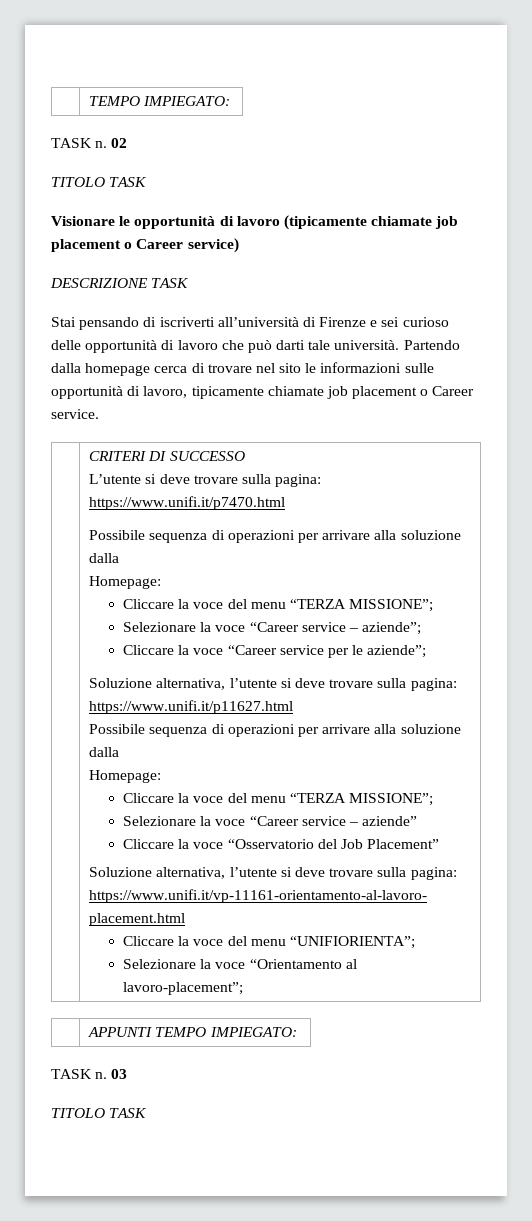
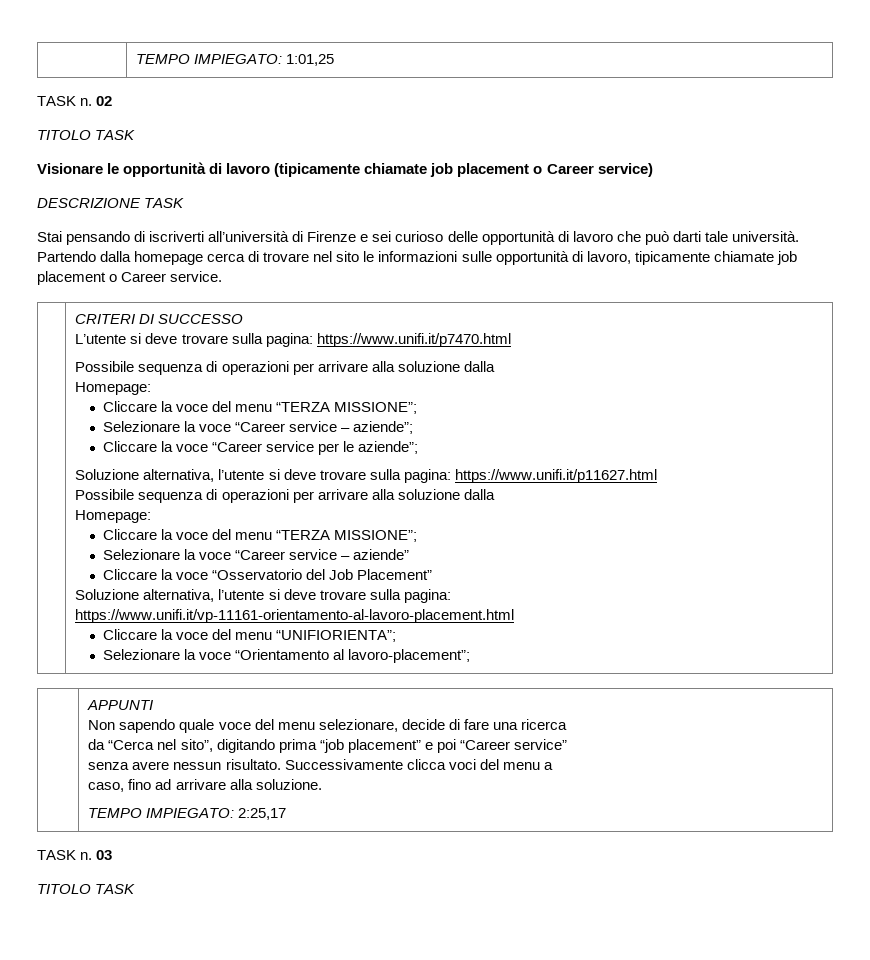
[89,96,231,106] | TEMPO IMPIEGATO: -> [136,54,335,66] | TEMPO IMPIEGATO: 1:01,25
[155,1027,297,1037] TEMPO IMPIEGATO: -> [88,719,567,733] [88,739,567,753] [88,759,553,770] [88,779,322,792] [88,808,287,820] // Non sapendo quale voce del menu selezionare, decide di fare una ricerca // da “Cerca nel sito”, digitando prima “job placement” e poi “Career service” // senza avere nessun risultato. Successivamente clicca voci del menu a // caso, fino ad arrivare alla soluzione. // TEMPO IMPIEGATO: 2:25,17

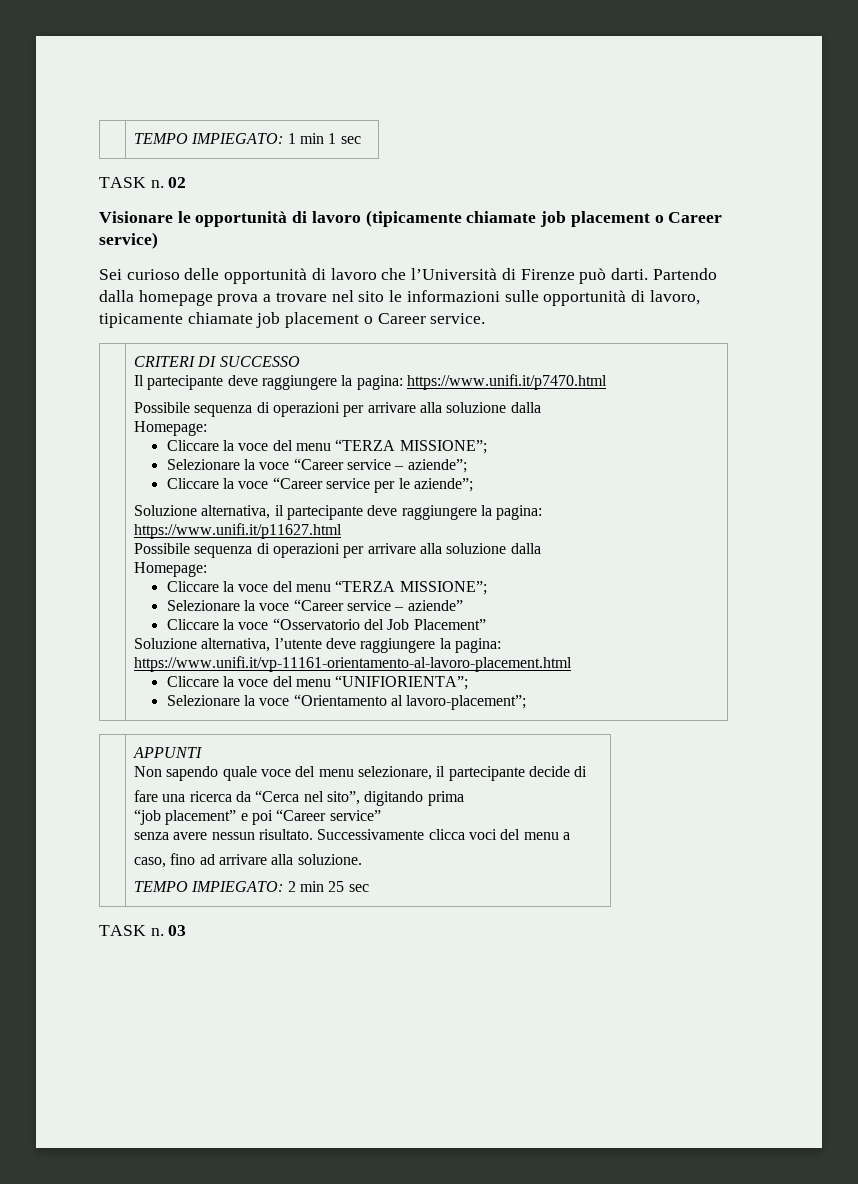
[136,54,335,66] | TEMPO IMPIEGATO: 1:01,25 -> [134,133,361,144] | TEMPO IMPIEGATO: 1 min 1 sec
[37,130,136,140] // TITOLO TASK -> (187, 182) none
[37,198,185,208] [37,231,392,245] DESCRIZIONE TASK // Stai pensando di iscriverti all’università di Firenze e sei -> [99,269,122,280] Sei
[644,231,799,245] può darti tale università. -> [411,268,648,284] l’Università di Firenze può darti.
[207,251,260,262] cerca di -> [217,294,272,306] prova a
[75,333,263,344] L’utente si deve trovare sulla -> [134,375,353,390] Il partecipante deve raggiungere la
[218,469,401,480] l’utente si deve trovare sulla -> [274,505,492,520] il partecipante deve raggiungere la
[268,589,401,600] si deve trovare sulla -> [326,638,451,653] deve raggiungere la
(398, 725) none -> [436,766,525,781] il partecipante
(460, 724) none -> (588, 771) //
(567, 724) // -> (232, 796) none
(317, 746) none -> (464, 798) //
[238,808,287,820] 2:25,17 -> [287,881,369,892] 2 min 25 sec
[37,884,136,894] // TITOLO TASK -> (187, 930) none

